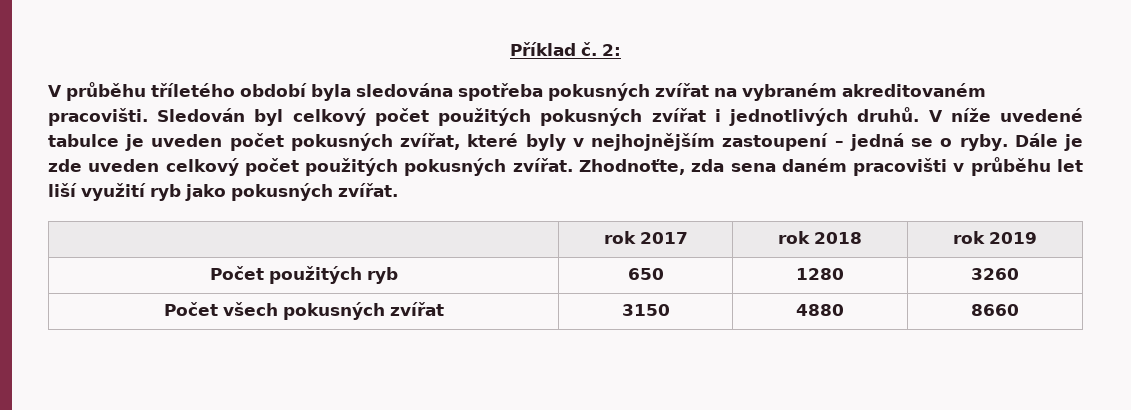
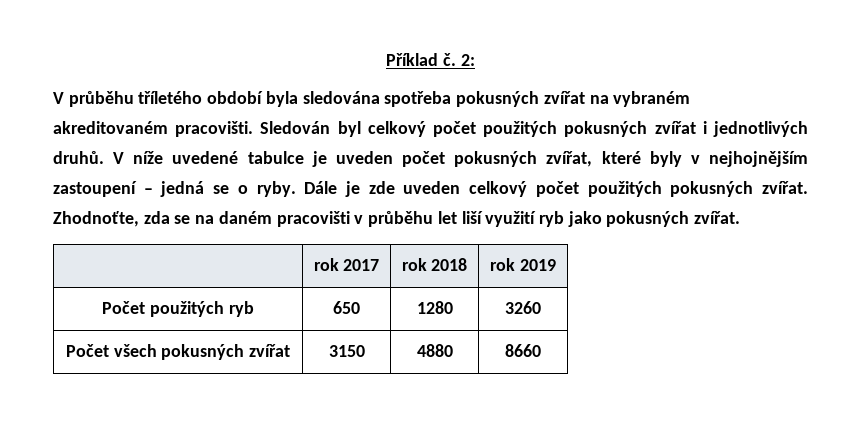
[730,163,776,172] sena -> [174,215,215,224] se na

